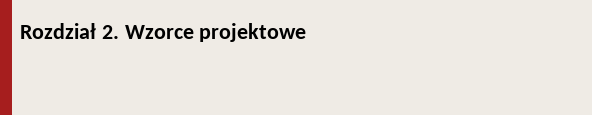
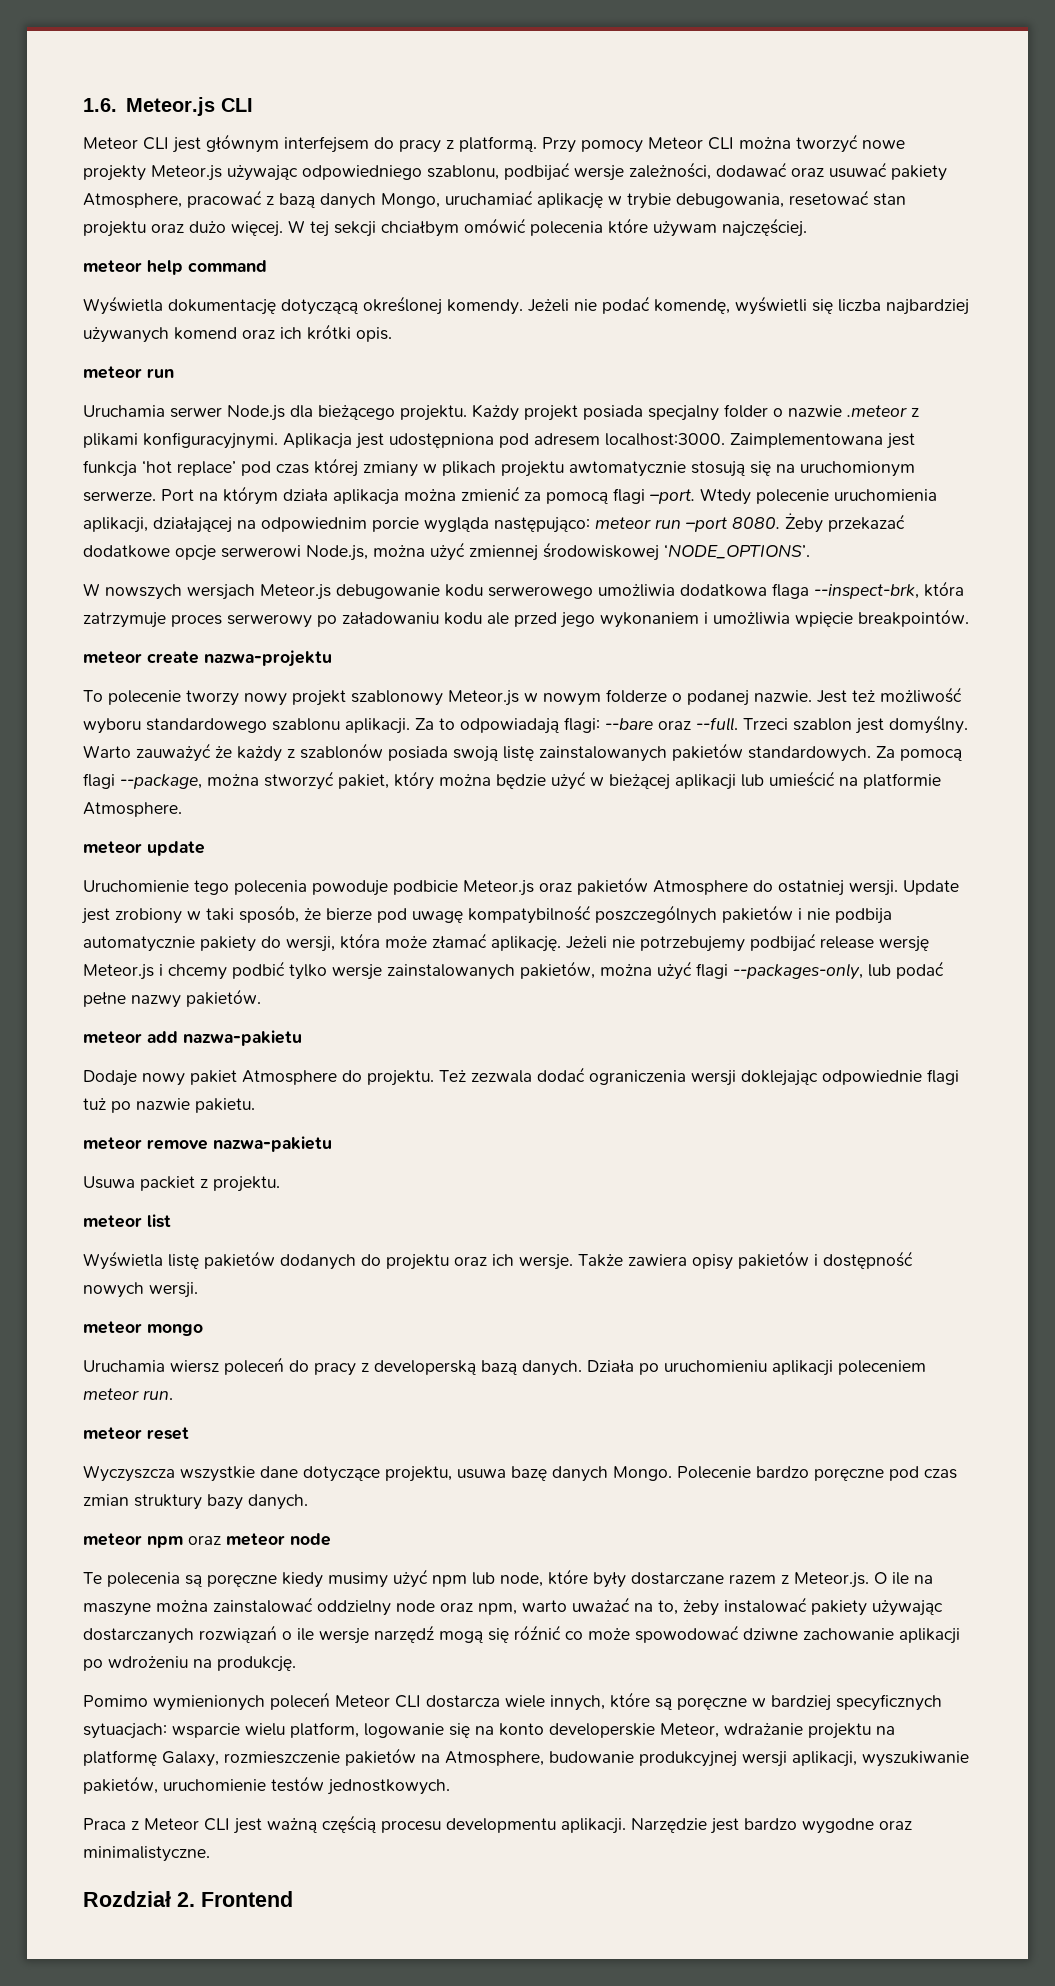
[20,23,307,42] Rozdział 2. Wzorce projektowe -> [83,97,253,116] [83,134,905,153] [83,162,947,181] [83,190,906,209] [83,218,807,237] [83,260,267,275] [83,296,969,315] [83,324,392,343] [83,366,174,379] [83,404,919,421] [83,432,915,449] [83,458,915,477] [83,486,937,505] [83,513,905,533] [83,542,810,561] [83,581,964,600] [83,609,969,628] [83,650,332,667] [83,687,962,706] [83,715,968,734] [83,743,962,762] [83,771,941,790] [83,802,182,817] [83,841,205,856] [83,877,959,896] [81,905,892,924] [83,933,929,952] [83,961,944,980] [83,989,261,1008] [83,1030,302,1046] [83,1067,959,1086] [83,1098,255,1113] [83,1136,332,1152] [83,1176,280,1192] [83,1214,171,1228] [83,1251,913,1270] [83,1282,198,1298] [83,1321,203,1336] [83,1357,926,1376] [83,1388,173,1400] [83,1427,189,1440] [83,1465,957,1482] [83,1494,308,1510] [83,1533,331,1548] [83,1569,933,1588] [83,1597,943,1616] [83,1625,960,1644] [83,1656,296,1672] [83,1692,942,1711] [83,1722,895,1739] [83,1748,969,1767] [83,1776,450,1795] [83,1815,912,1834] [83,1846,210,1862] [83,1891,293,1907] 1.6. Meteor.js CLI // Meteor CLI jest głównym interfejsem do pracy z platformą. Przy pomocy Meteor CLI można tworzyć nowe projekty Meteor.js używając odpowiedniego szablonu, podbijać wersje zależności, dodawać oraz usuwać pakiety Atmosphere, pracować z bazą danych Mongo, uruchamiać aplikację w trybie debugowania, resetować stan projektu oraz dużo więcej. W tej sekcji chciałbym omówić polecenia które używam najczęściej. // meteor help command // Wyświetla dokumentację dotyczącą określonej komendy. Jeżeli nie podać komendę, wyświetli się liczba najbardziej używanych komend oraz ich krótki opis. // meteor run // Uruchamia serwer Node.js dla bieżącego projektu. Każdy projekt posiada specjalny folder o nazwie .meteor z plikami konfiguracyjnymi. Aplikacja jest udostępniona pod adresem localhost:3000. Zaimplementowana jest funkcja ‘hot replace’ pod czas której zmiany w plikach projektu awtomatycznie stosują się na uruchomionym serwerze. Port na którym działa aplikacja można zmienić za pomocą flagi –port. Wtedy polecenie uruchomienia aplikacji, działającej na odpowiednim porcie wygląda następująco: meteor run –port 8080. Żeby przekazać dodatkowe opcje serwerowi Node.js, można użyć zmiennej środowiskowej ‘NODE_OPTIONS’. // W nowszych wersjach Meteor.js debugowanie kodu serwerowego umożliwia dodatkowa flaga --inspect-brk, która zatrzymuje proces serwerowy po załadowaniu kodu ale przed jego wykonaniem i umożliwia wpięcie breakpointów. // meteor create nazwa-projektu // To polecenie tworzy nowy projekt szablonowy Meteor.js w nowym folderze o podanej nazwie. Jest też możliwość wyboru standardowego szablonu aplikacji. Za to odpowiadają flagi: --bare oraz --full. Trzeci szablon jest domyślny. Warto zauważyć że każdy z szablonów posiada swoją listę zainstalowanych pakietów standardowych. Za pomocą flagi --package, można stworzyć pakiet, który można będzie użyć w bieżącej aplikacji lub umieścić na platformie Atmosphere. // meteor update // Uruchomienie tego polecenia powoduje podbicie Meteor.js oraz pakietów Atmosphere do ostatniej wersji. Update jest zrobiony w taki sposób, że bierze pod uwagę kompatybilność poszczególnych pakietów i nie podbija automatycznie pakiety do wersji, która może złamać aplikację. Jeżeli nie potrzebujemy podbijać release wersję Meteor.js i chcemy podbić tylko wersje zainstalowanych pakietów, można użyć flagi --packages-only, lub podać pełne nazwy pakietów. // meteor add nazwa-pakietu // Dodaje nowy pakiet Atmosphere do projektu. Też zezwala dodać ograniczenia wersji doklejając odpowiednie flagi tuż po nazwie pakietu. // meteor remove nazwa-pakietu // Usuwa packiet z projektu. // meteor list // Wyświetla listę pakietów dodanych do projektu oraz ich wersje. Także zawiera opisy pakietów i dostępność nowych wersji. // meteor mongo // Uruchamia wiersz poleceń do pracy z developerską bazą danych. Działa po uruchomieniu aplikacji poleceniem meteor run. // meteor reset // Wyczyszcza wszystkie dane dotyczące projektu, usuwa bazę danych Mongo. Polecenie bardzo poręczne pod czas zmian struktury bazy danych. // meteor npm oraz meteor node // Te polecenia są poręczne kiedy musimy użyć npm lub node, które były dostarczane razem z Meteor.js. O ile na maszyne można zainstalować oddzielny node oraz npm, warto uważać na to, żeby instalować pakiety używając dostarczanych rozwiązań o ile wersje narzędź mogą się róźnić co może spowodować dziwne zachowanie aplikacji po wdrożeniu na produkcję. // Pomimo wymienionych poleceń Meteor CLI dostarcza wiele innych, które są poręczne w bardziej specyficznych sytuacjach: wsparcie wielu platform, logowanie się na konto developerskie Meteor, wdrażanie projektu na platformę Galaxy, rozmieszczenie pakietów na Atmosphere, budowanie produkcyjnej wersji aplikacji, wyszukiwanie pakietów, uruchomienie testów jednostkowych. // Praca z Meteor CLI jest ważną częścią procesu developmentu aplikacji. Narzędzie jest bardzo wygodne oraz minimalistyczne. // Rozdział 2. Frontend

